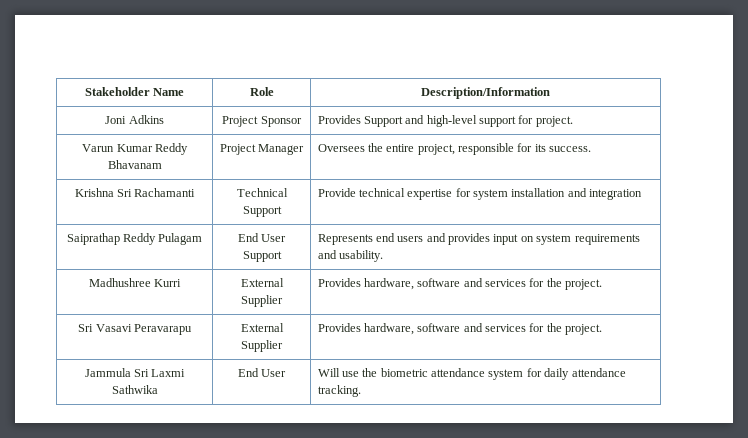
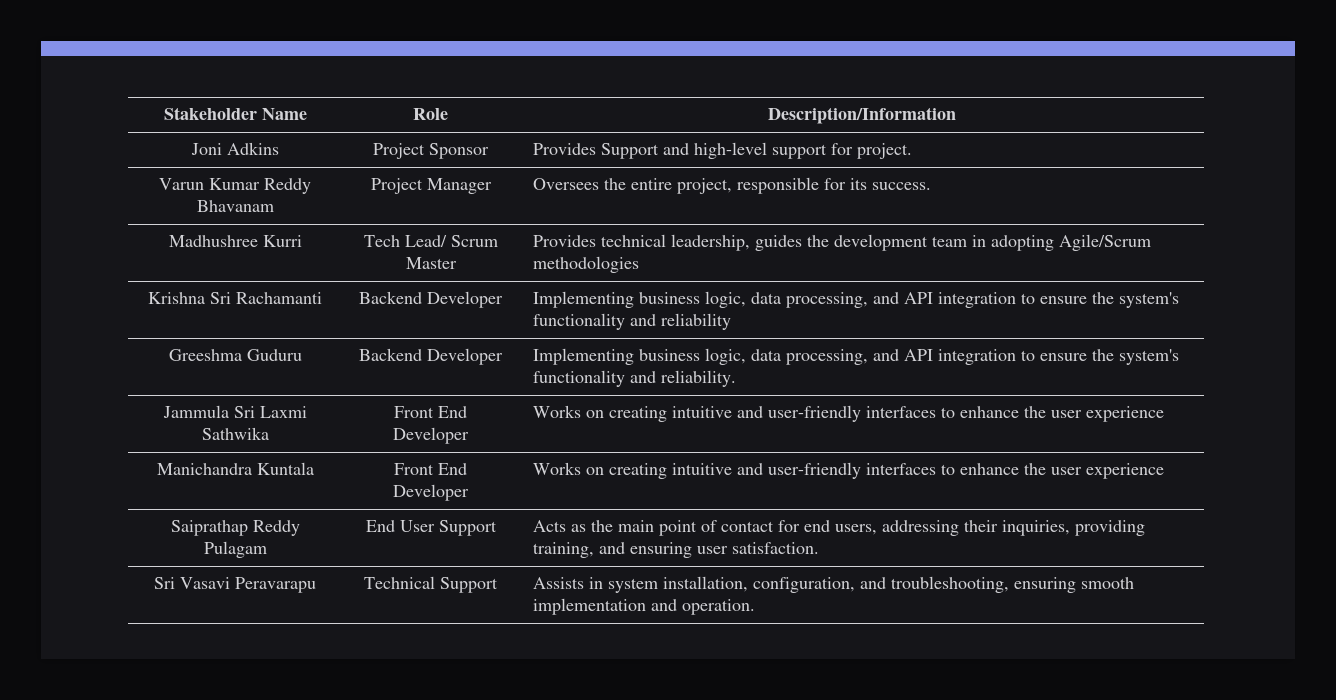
[74,188,196,197] [236,188,288,197] [242,206,282,217] [317,188,643,200] Krishna Sri Rachamanti | Technical Support | Provide technical expertise for system installation and integration -> [168,235,302,247] [363,235,498,247] [405,257,457,269] [532,234,1151,251] [532,256,639,273] [148,292,322,304] [359,291,503,308] [532,291,1179,308] [532,313,731,330] [168,349,302,361] [359,348,503,365] [532,348,1179,365] [532,370,736,387] [162,405,307,418] [201,427,269,440] [394,406,467,418] [393,427,469,444] [532,405,1164,422] [156,462,314,475] [394,463,467,475] [393,484,469,501] [532,462,1164,479] Madhushree Kurri | Tech Lead/ Scrum Master | Provides technical leadership, guides the development team in adopting Agile/Scrum methodologies // Krishna Sri Rachamanti | Backend Developer | Implementing business logic, data processing, and API integration to ensure the system's functionality and reliability // Greeshma Guduru | Backend Developer | Implementing business logic, data processing, and API integration to ensure the system's functionality and reliability. // Jammula Sri Laxmi Sathwika | Front End Developer | Works on creating intuitive and user-friendly interfaces to enhance the user experience // Manichandra Kuntala | Front End Developer | Works on creating intuitive and user-friendly interfaces to enhance the user experience
[317,233,640,245] [317,250,383,262] [88,278,182,287] [240,278,284,287] [241,295,283,307] [317,278,603,290] [78,324,192,335] [240,323,284,332] [241,340,283,352] [317,323,603,335] [84,368,186,377] [111,385,158,394] [237,368,287,377] [317,368,626,380] [317,385,361,397] Represents end users and provides input on system requirements and usability. // Madhushree Kurri | External Supplier | Provides hardware, software and services for the project. // Sri Vasavi Peravarapu | External Supplier | Provides hardware, software and services for the project. // Jammula Sri Laxmi Sathwika | End User | Will use the biometric attendance system for daily attendance tracking. -> [532,520,1145,536] [532,542,819,558] [154,577,316,593] [364,576,498,593] [532,576,1134,593] [532,598,755,615] Acts as the main point of contact for end users, addressing their inquiries, providing training, and ensuring user satisfaction. // Sri Vasavi Peravarapu | Technical Support | Assists in system installation, configuration, and troubleshooting, ensuring smooth implementation and operation.

